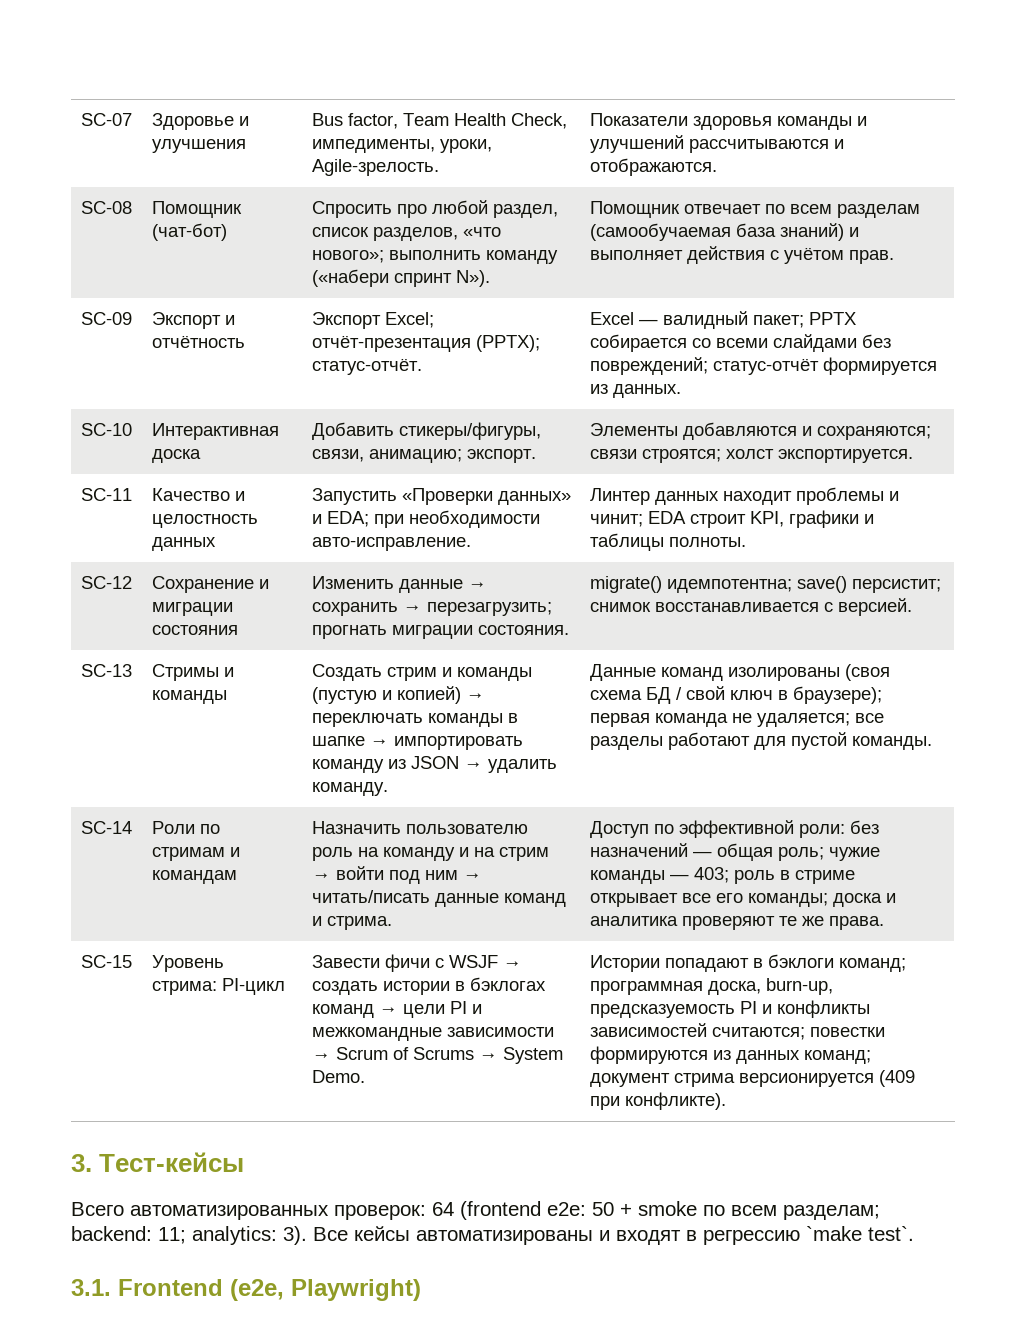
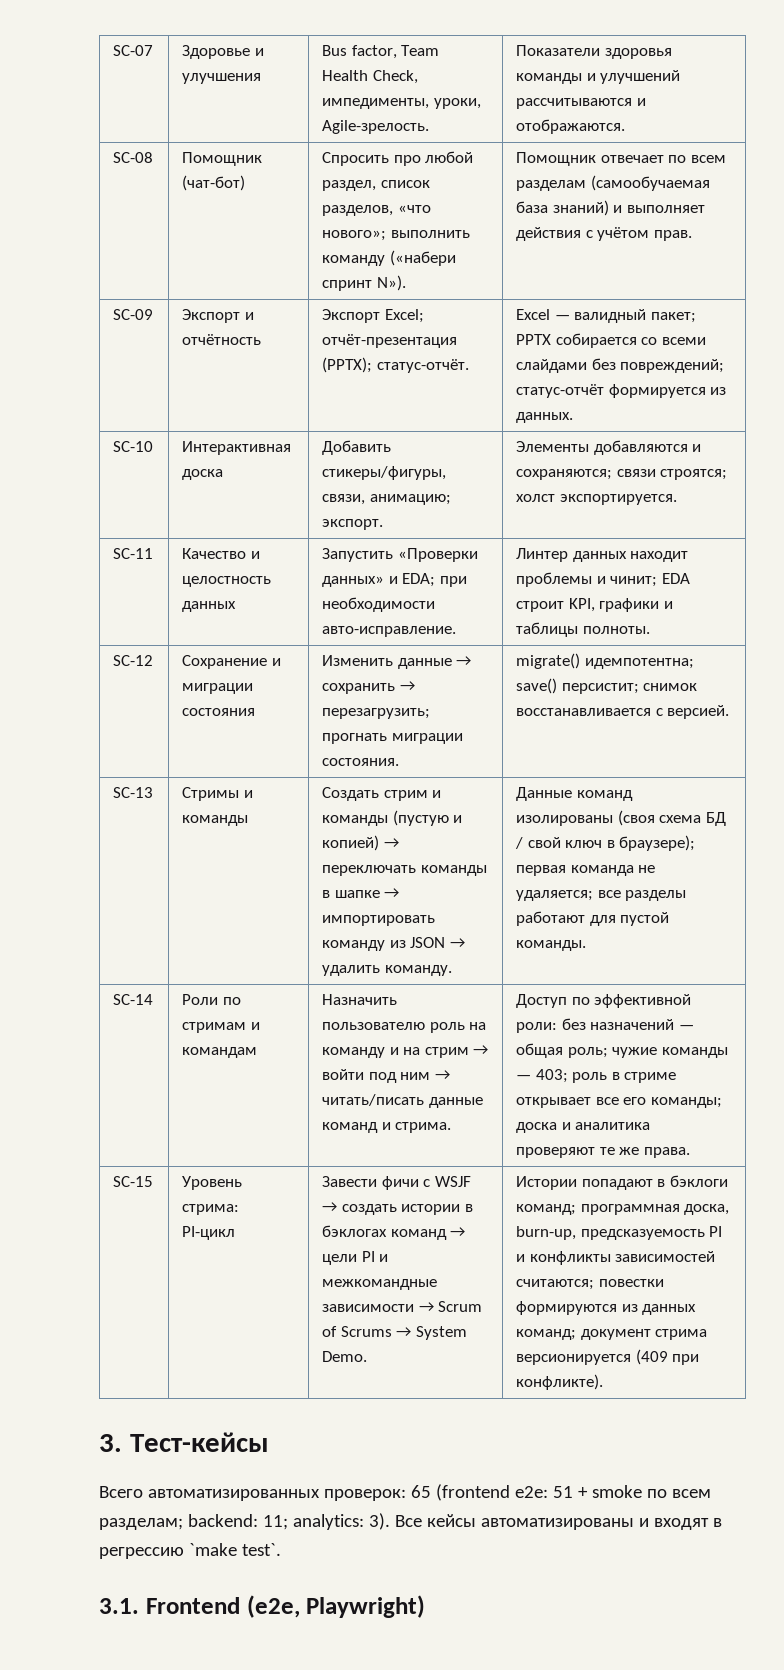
[432,1202,454,1216] 64 -> [410,1485,431,1498] 65
[592,1202,614,1216] 50 -> [552,1486,573,1498] 51

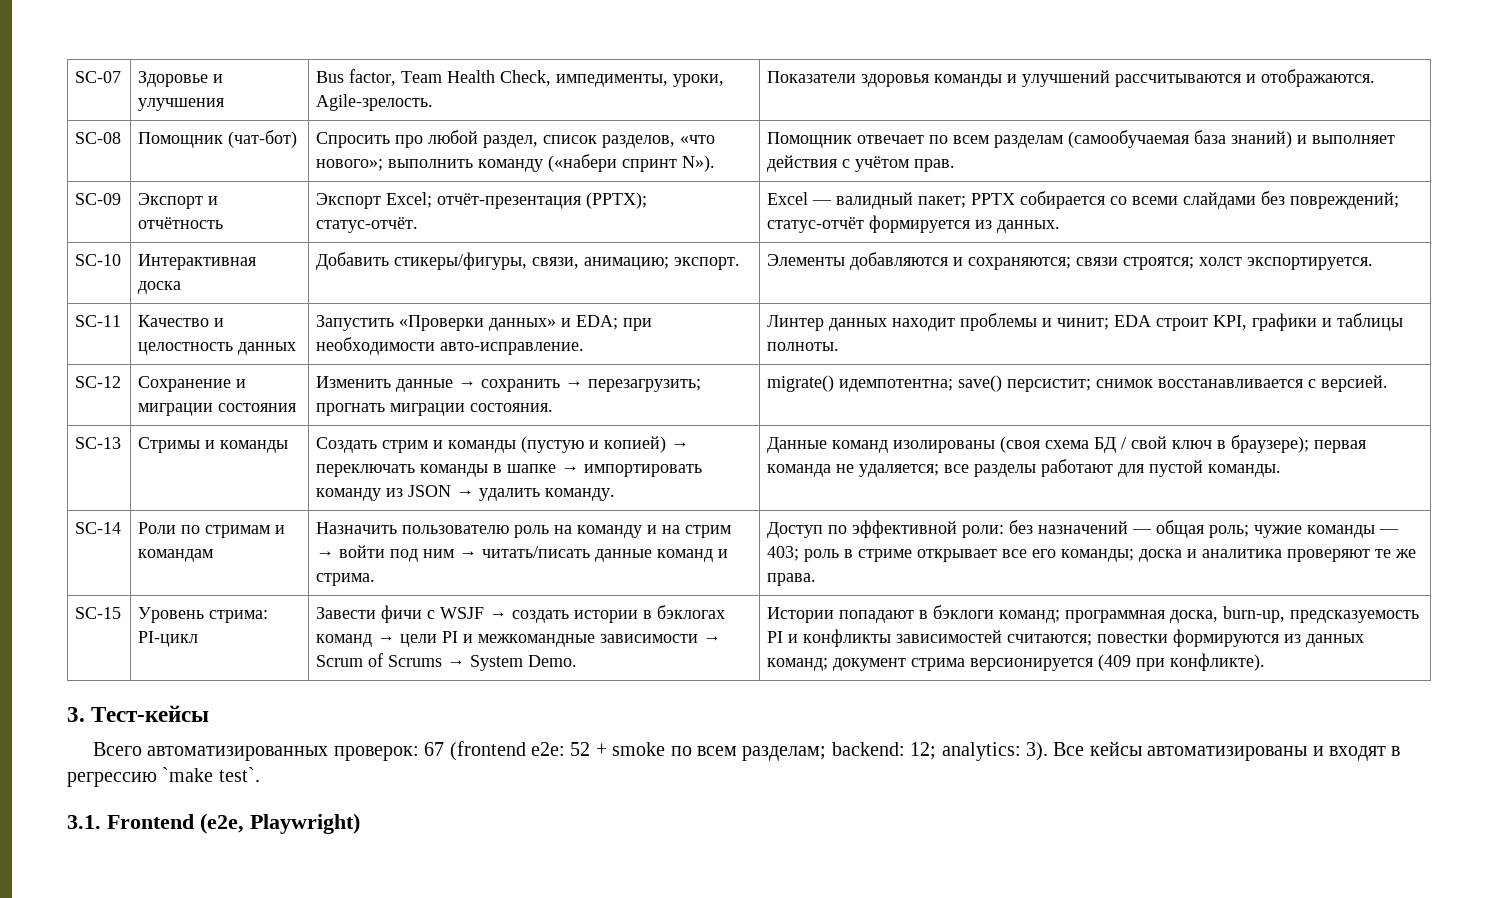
[410,1485,431,1498] 65 -> [424,742,445,756] 67
[552,1486,573,1498] 51 -> [570,742,591,756] 52
[262,1515,288,1530] 11; -> [910,742,937,760] 12;

